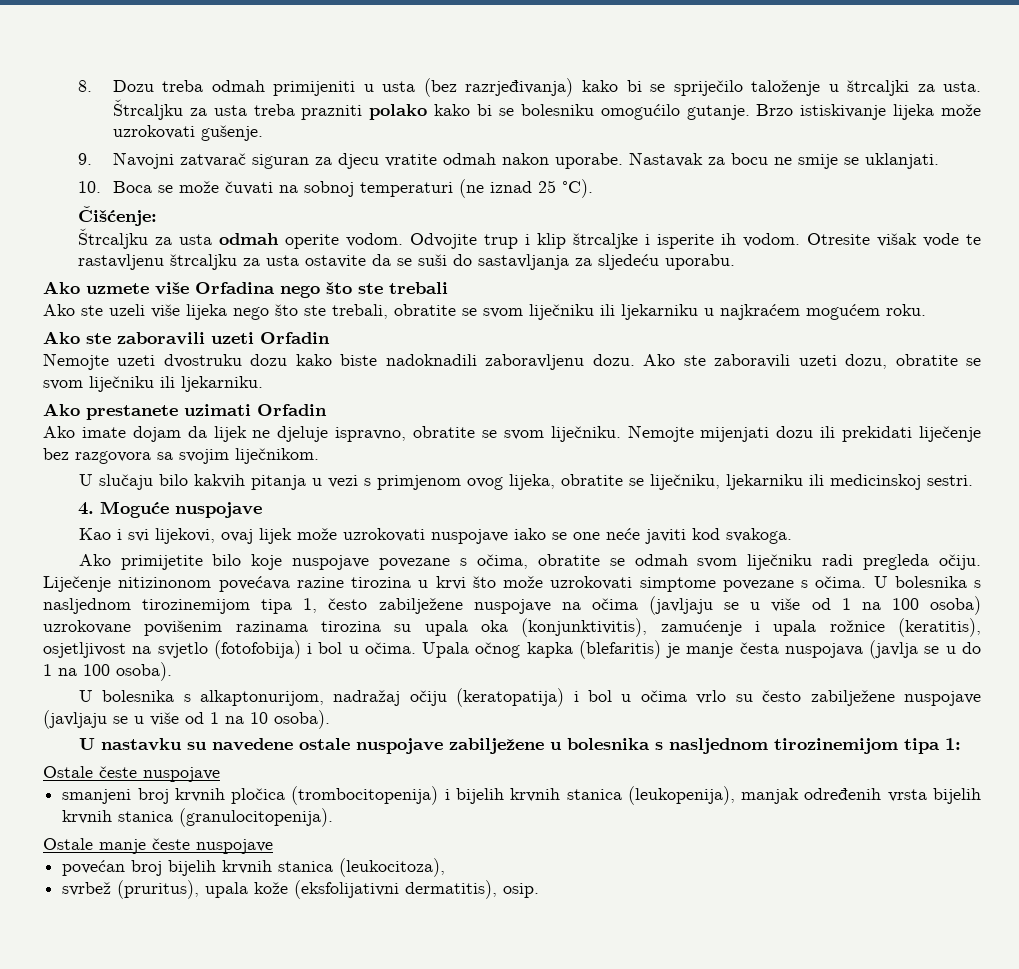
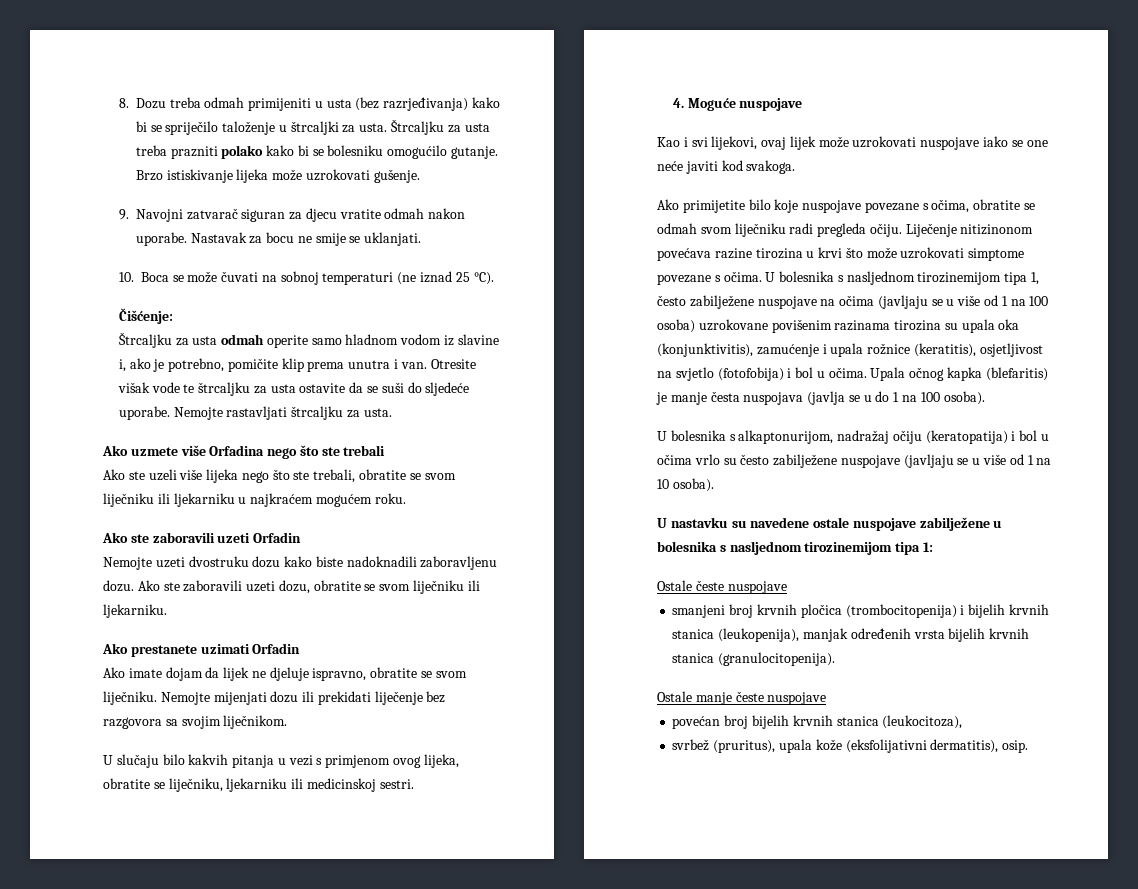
[345,233,800,249] vodom. Odvojite trup i klip štrcaljke i isperite ih vodom. -> [311,334,499,346] [118,358,427,372] samo hladnom vodom iz slavine i, ako je potrebno, pomičite klip prema unutra i van.
[77,254,164,270] rastavljenu -> (195, 388) none
[477,254,735,270] sastavljanja za sljedeću uporabu. -> [425,382,470,396] [118,406,392,420] sljedeće uporabe. Nemojte rastavljati štrcaljku za usta.

